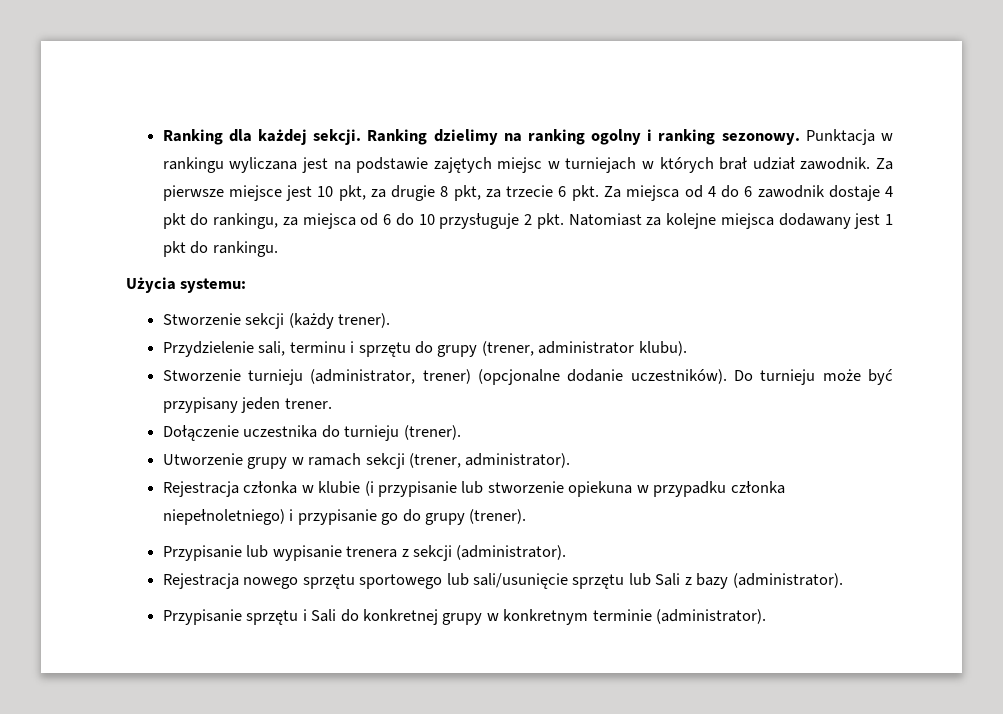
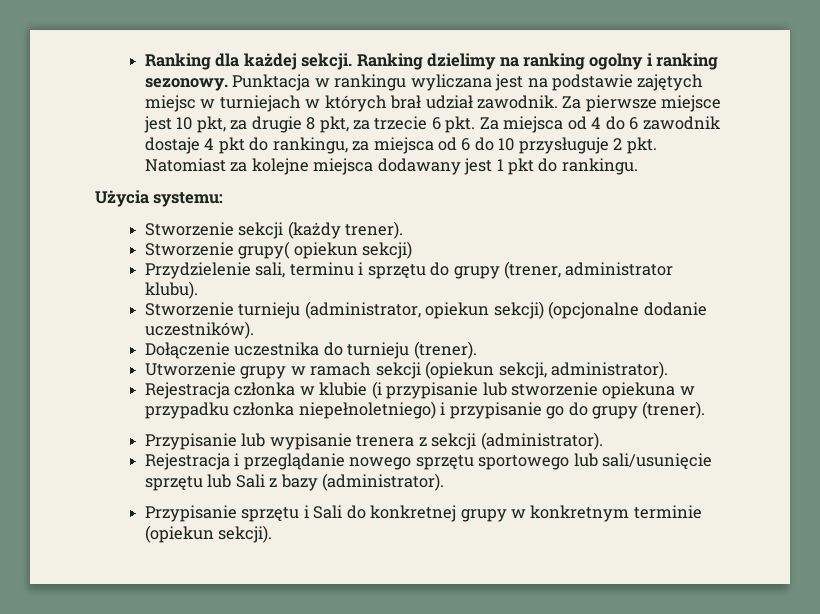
(391, 320) none -> [144,241,413,259] // Stworzenie grupy( opiekun sekcji)
[422,369,471,384] trener) -> [425,301,544,319] opiekun sekcji)
[734,369,894,385] [162,397,332,413] Do turnieju może być przypisany jeden trener. -> (254, 330) none
[409,453,462,468] (trener, -> [425,361,547,379] (opiekun sekcji,
(239, 581) none -> [234,453,345,470] i przeglądanie
[656,609,767,624] (administrator). -> [144,525,273,543] (opiekun sekcji).

